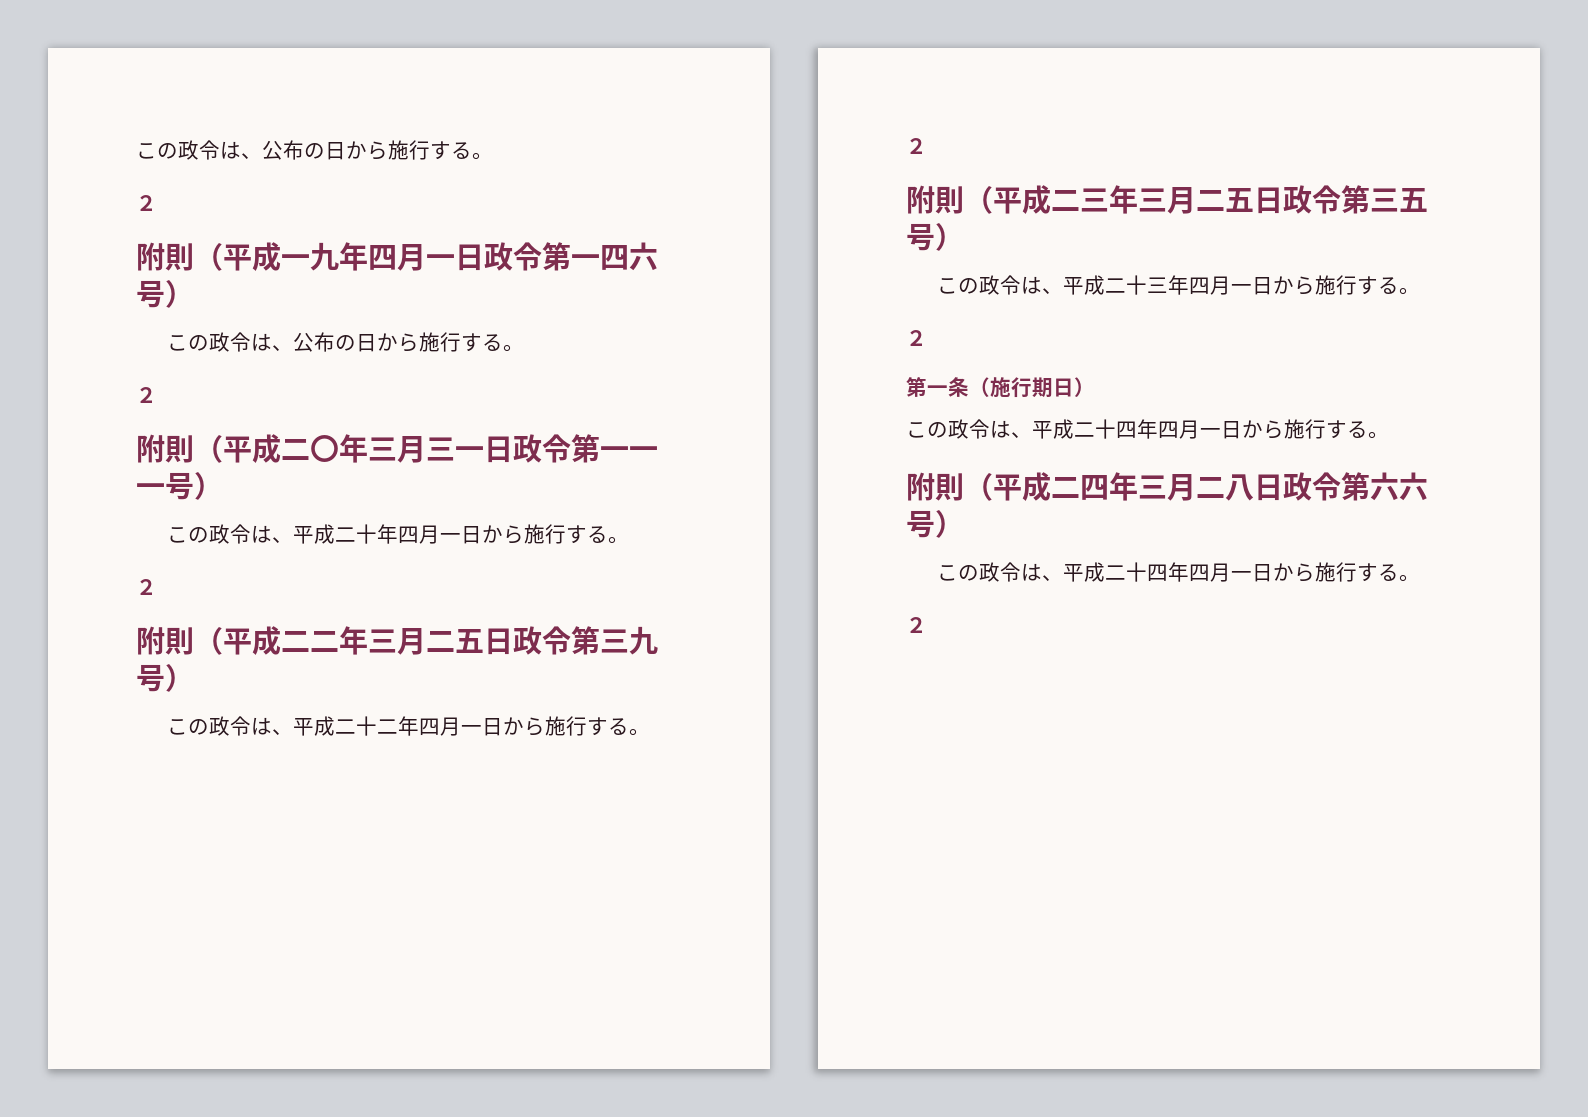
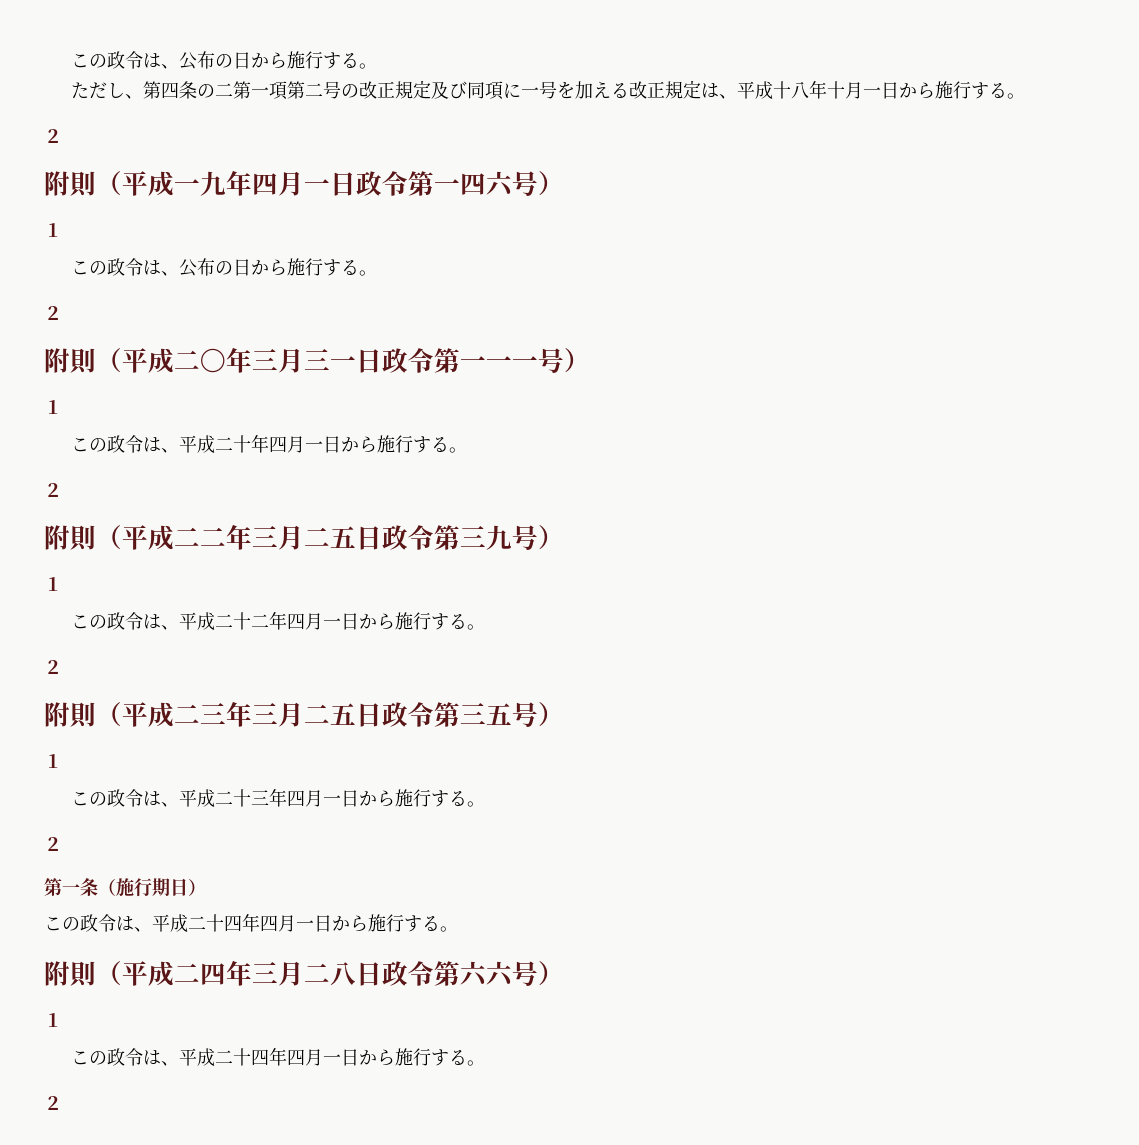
[136,140,493,160] この政令は、公布の日から施行する。 -> [70,51,377,70] [70,80,1025,100] この政令は、公布の日から施行する。 // ただし、第四条の二第一項第二号の改正規定及び同項に一号を加える改正規定は、平成十八年十月一日から施行する。
(194, 294) none -> [44,223,62,237] // １
(223, 486) none -> [44,400,62,414] // １
(194, 678) none -> [44,577,62,591] // １
(964, 237) none -> [44,754,62,768] // １
(964, 524) none -> [44,1013,62,1027] // １

